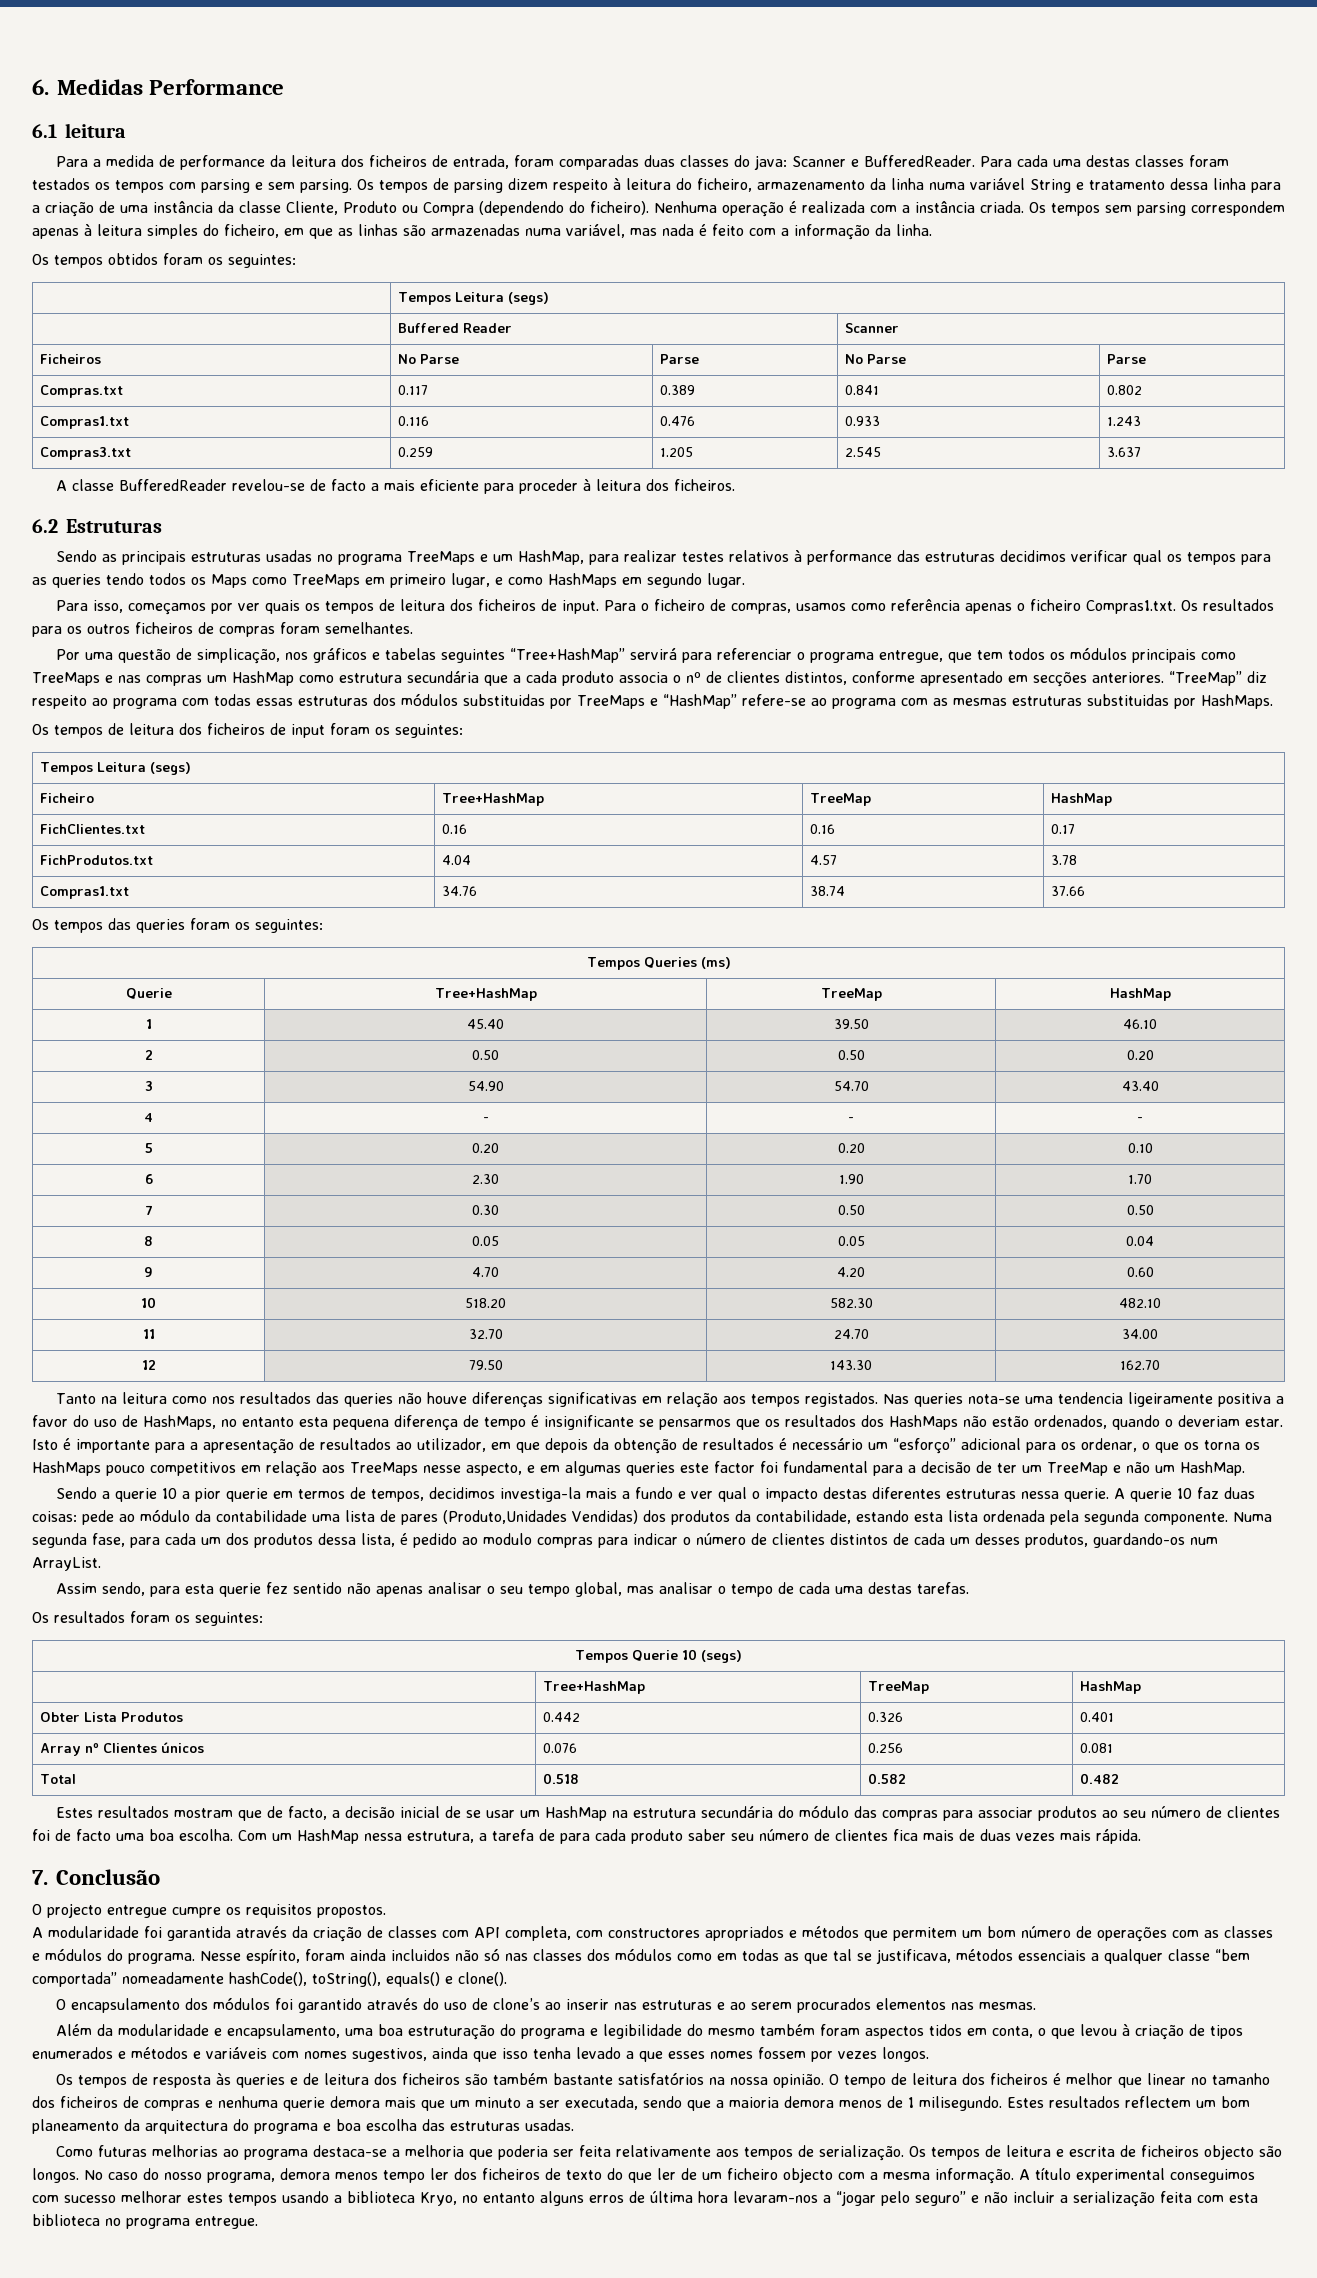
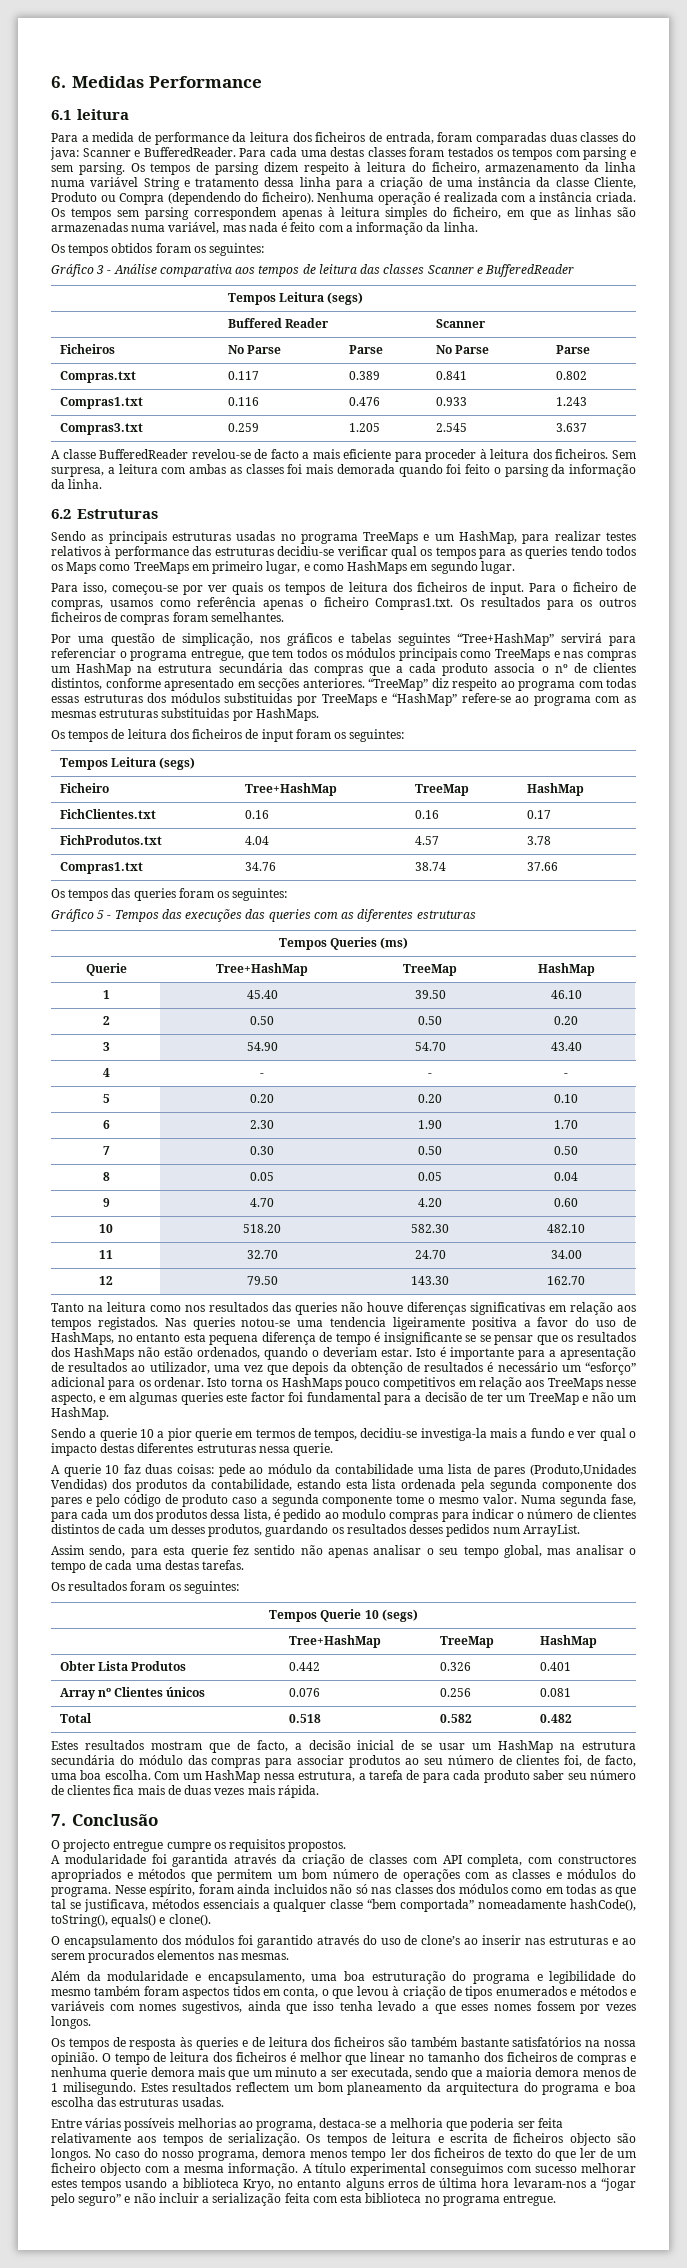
(296, 261) none -> [51,264,575,277] // Gráfico 3 - Análise comparativa aos tempos de leitura das classes Scanner e BufferedReader
(735, 485) none -> [612,450,637,459] [51,464,636,477] [51,479,103,489] Sem surpresa, a leitura com ambas as classes foi mais demorada quando foi feito o parsing da informação da linha.
[999,550,1066,562] decidimos -> [277,546,335,556] decidiu-se
[127,603,206,615] começamos -> [112,585,179,595] começou-se
[298,671,479,683] como estrutura secundária -> [137,663,363,676] na estrutura secundária das compras
(323, 926) none -> [51,909,476,922] // Gráfico 5 - Tempos das execuções das queries com as diferentes estruturas
[967,1394,1020,1404] nota-se -> [241,1318,291,1327] notou-se
[659,1419,731,1430] pensarmos -> [479,1335,534,1345] se pensar
[491,1442,511,1450] em -> [213,1365,263,1372] uma vez
[1081,1438,1199,1453] ordenar, o que os -> [154,1377,228,1387] ordenar. Isto
[428,1487,495,1499] decidimos -> [360,1428,418,1438] decidiu-se
(1109, 1495) none -> (334, 1449) //
[1144,1512,1228,1525] componente. -> [542,1479,636,1492] [51,1494,518,1507] componente dos pares e pelo código de produto caso a segunda componente tome o mesmo valor.
[1093,1533,1185,1548] guardando-os -> [265,1524,490,1537] guardando os resultados desses pedidos
[32,1829,111,1841] foi de facto -> [564,1755,637,1767] foi, de facto,
[55,2145,147,2157] Como futuras -> [51,2118,175,2131] Entre várias possíveis
[243,2149,308,2160] programa -> [256,2121,317,2131] programa,

